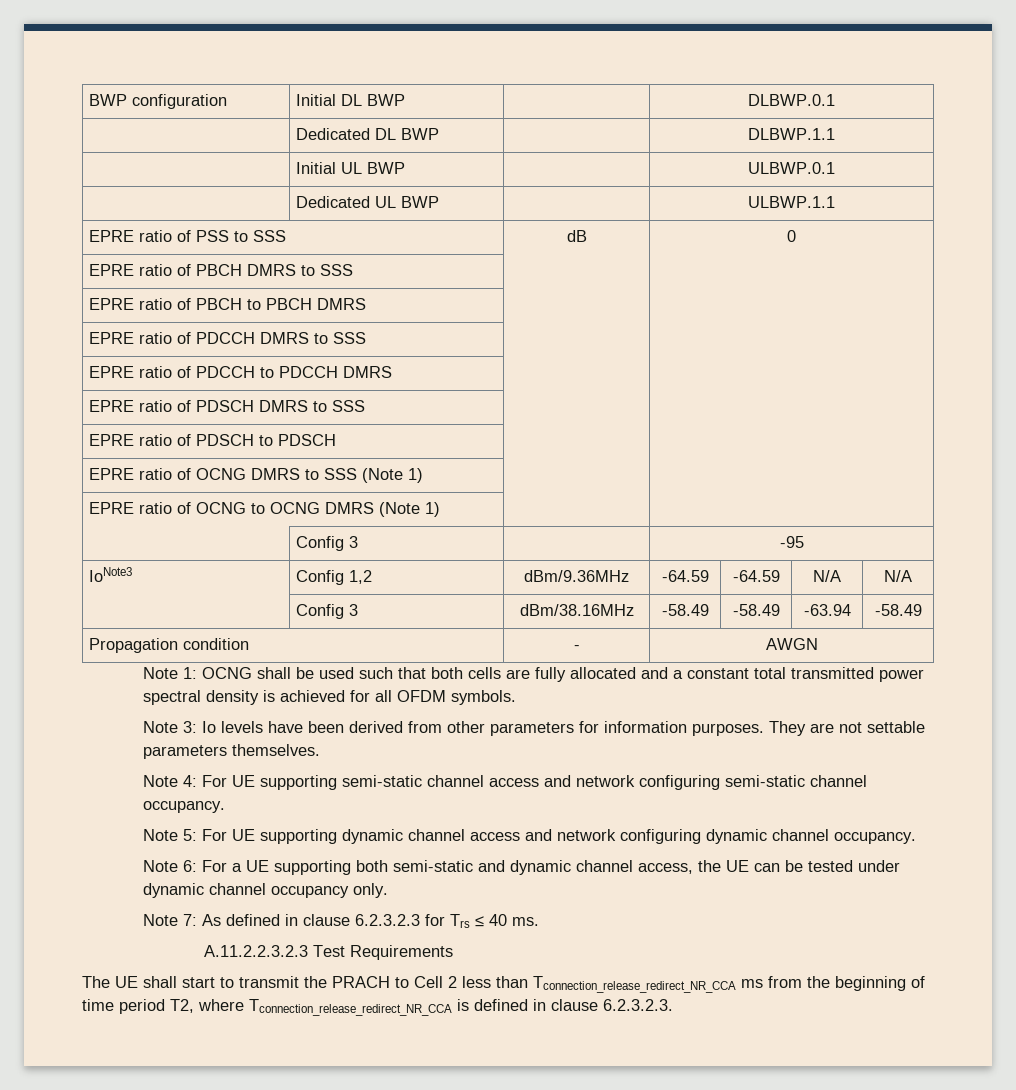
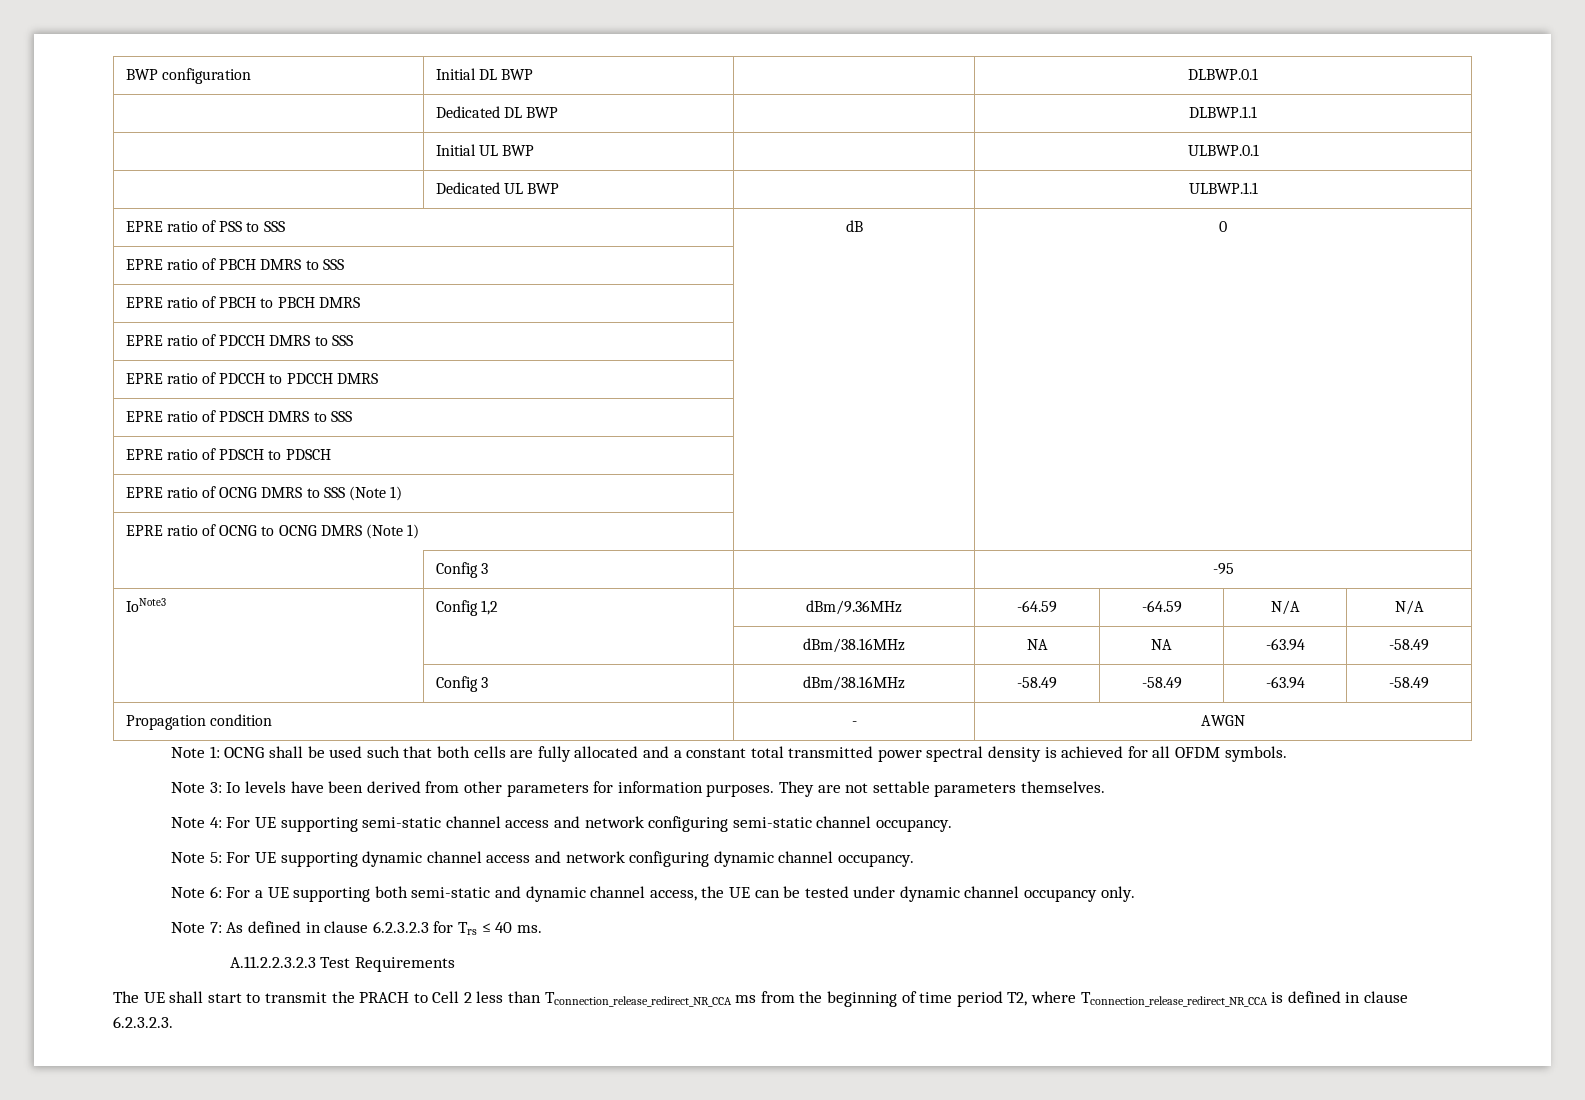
(912, 576) none -> [803,638,905,653] [1026,639,1048,650] [1151,639,1172,650] [1265,638,1305,651] [1389,639,1429,651] // | | dBm/38.16MHz | NA | NA | -63.94 | -58.49

